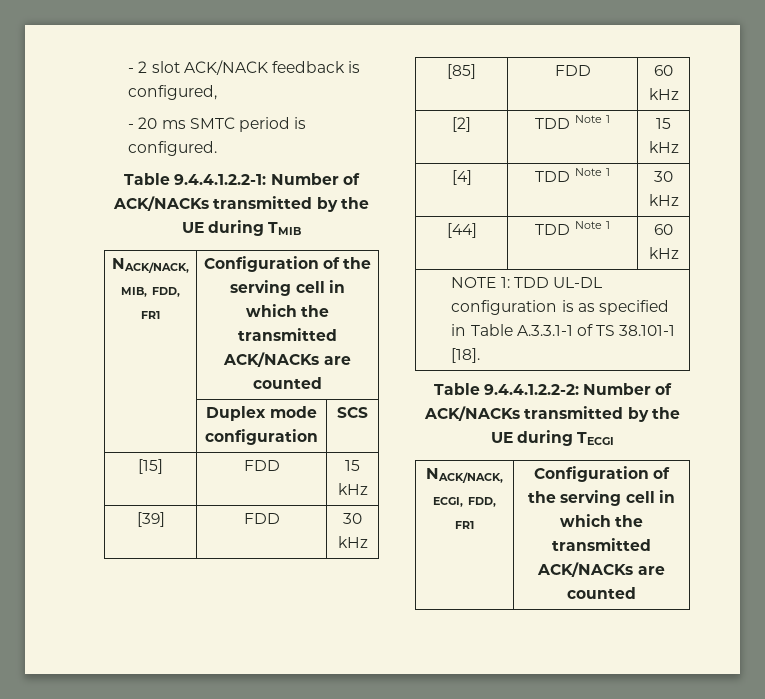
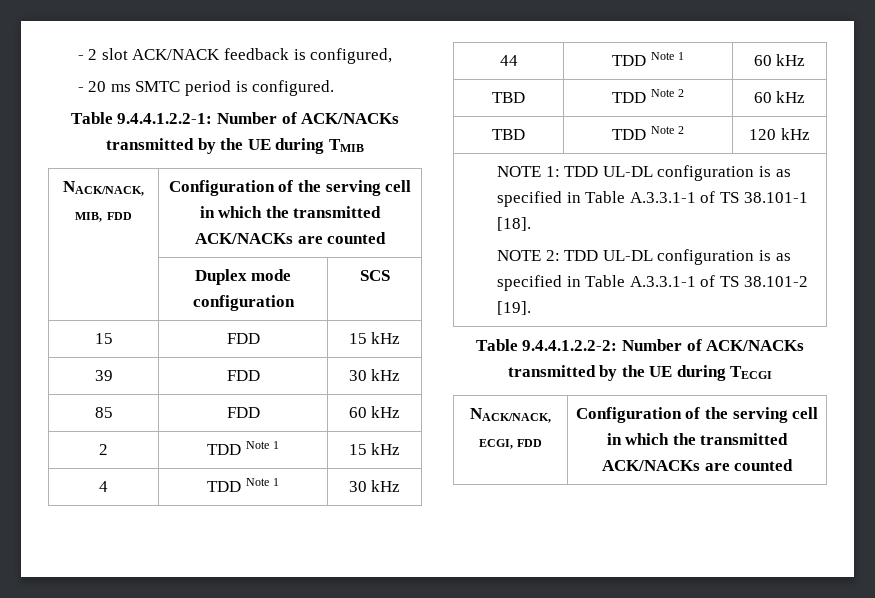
[151,287,180,297] [141,311,160,319] FDD, FR1 -> [106,212,132,220] FDD
[138,459,163,474] [15] -> [94,333,113,344] 15
[136,512,165,527] [39] -> [94,370,113,381] 39
[447,64,476,79] [85] -> [94,407,113,418] 85
[452,117,471,132] [2] -> [99,444,108,455] 2
[451,170,472,185] [4] -> [99,481,108,492] 4
[446,223,477,238] [44] -> [499,55,518,66] 44
(679, 253) none -> [492,92,525,103] [611,89,685,103] [753,91,806,103] [492,129,525,140] [611,126,685,140] [749,128,810,140] // TBD | TDD Note 2 | 60 kHz // TBD | TDD Note 2 | 120 kHz
(481, 355) none -> [497,249,791,265] [497,275,808,291] [497,301,532,315] // NOTE 2: TDD UL-DL configuration is as specified in Table A.3.3.1-1 of TS 38.101-2 [19].
[467,497,496,507] [455,521,474,529] FDD, FR1 -> [517,439,543,447] FDD

